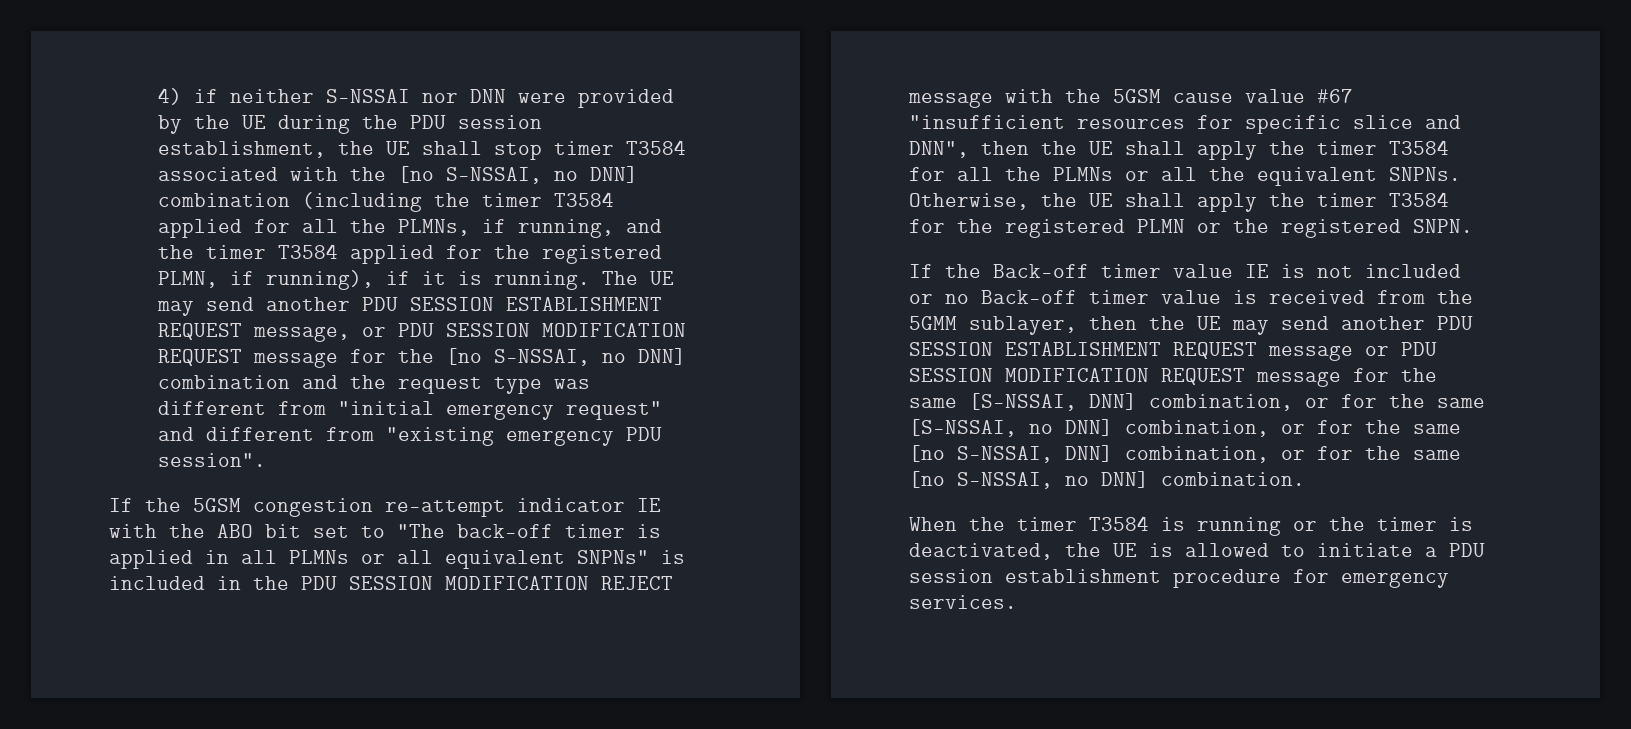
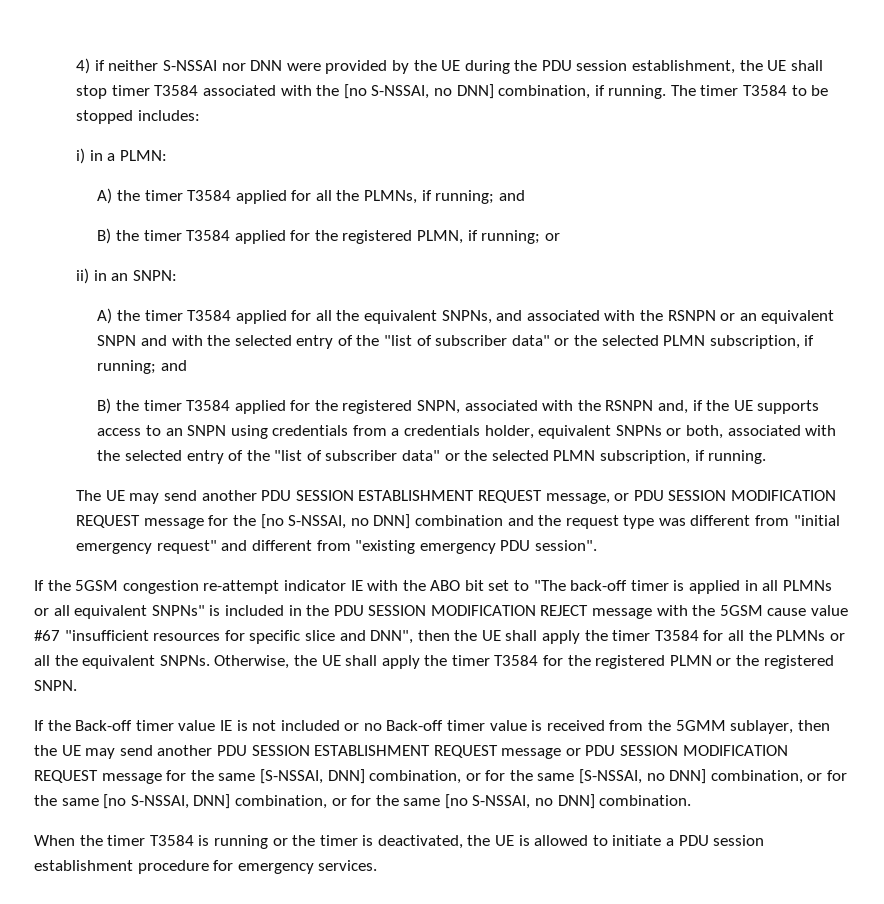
[157,192,422,212] combination (including -> [498,85,829,99] [76,110,200,124] [76,148,168,164] [97,188,113,204] combination, if running. The timer T3584 to be stopped includes: // i) in a PLMN: // A)
[517,219,662,238] running, and -> [435,190,525,204] [97,228,112,244] running; and // B)
[265,270,590,290] running), if it is running. -> [481,230,560,244] [76,268,178,284] [97,308,835,324] [97,335,815,349] [97,360,187,374] [97,398,820,414] [97,425,837,439] [97,450,767,464] running; or // ii) in an SNPN: // A) the timer T3584 applied for all the equivalent SNPNs, and associated with the RSNPN or an equivalent SNPN and with the selected entry of the "list of subscriber data" or the selected PLMN subscription, if running; and // B) the timer T3584 applied for the registered SNPN, associated with the RSNPN and, if the UE supports access to an SNPN using credentials from a credentials holder, equivalent SNPNs or both, associated with the selected entry of the "list of subscriber data" or the selected PLMN subscription, if running. //

